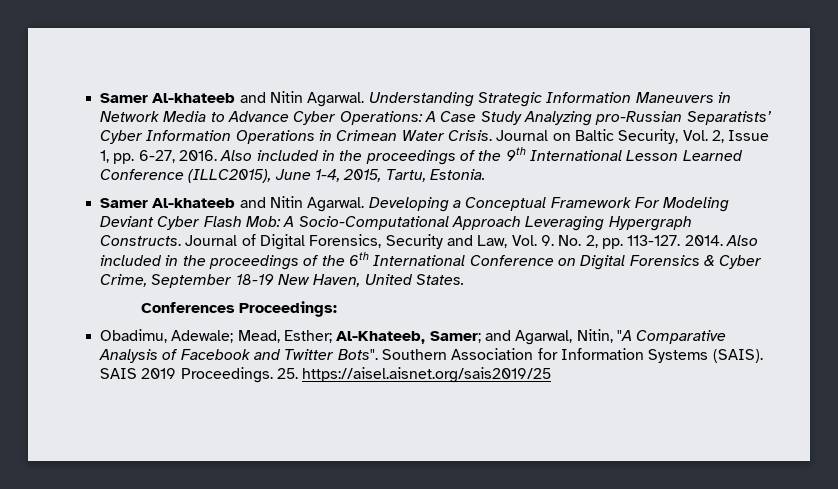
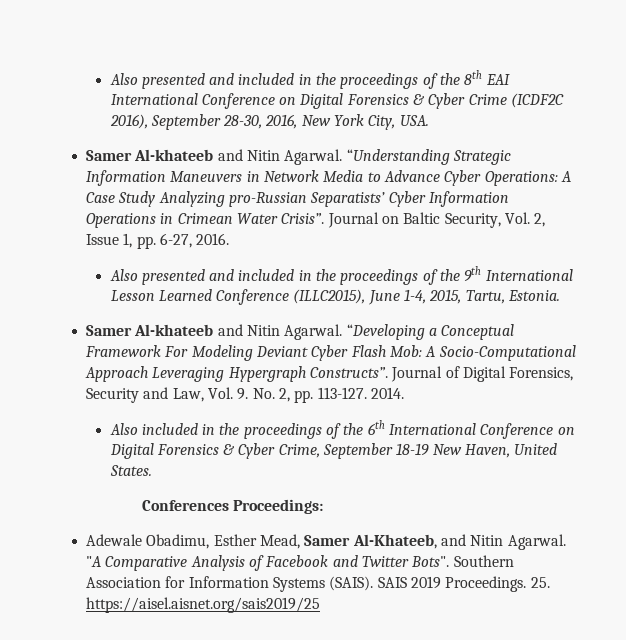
[100,91,474,107] Samer Al-khateeb and Nitin Agarwal. Understanding -> [109,70,510,89] [110,93,565,109] [109,114,429,130] [86,149,450,165] Also presented and included in the proceedings of the 8th EAI International Conference on Digital Forensics & Cyber Crime (ICDF2C 2016), September 28-30, 2016, New York City, USA. // Samer Al-khateeb and Nitin Agarwal. “Understanding
[447,130,492,141] Crisis. -> [281,213,325,224] Crisis”.
[220,150,253,161] Also -> [109,269,235,285] // Also presented and
[368,197,449,212] Developing -> [346,324,425,340] “Developing
[100,235,182,246] Constructs. -> [310,367,389,378] Constructs”.
(723, 240) none -> (404, 393) //
[100,329,613,345] Obadimu, Adewale; Mead, Esther; Al-Khateeb, Samer; and Agarwal, Nitin, -> [86,534,566,550] Adewale Obadimu, Esther Mead, Samer Al-Khateeb, and Nitin Agarwal.

